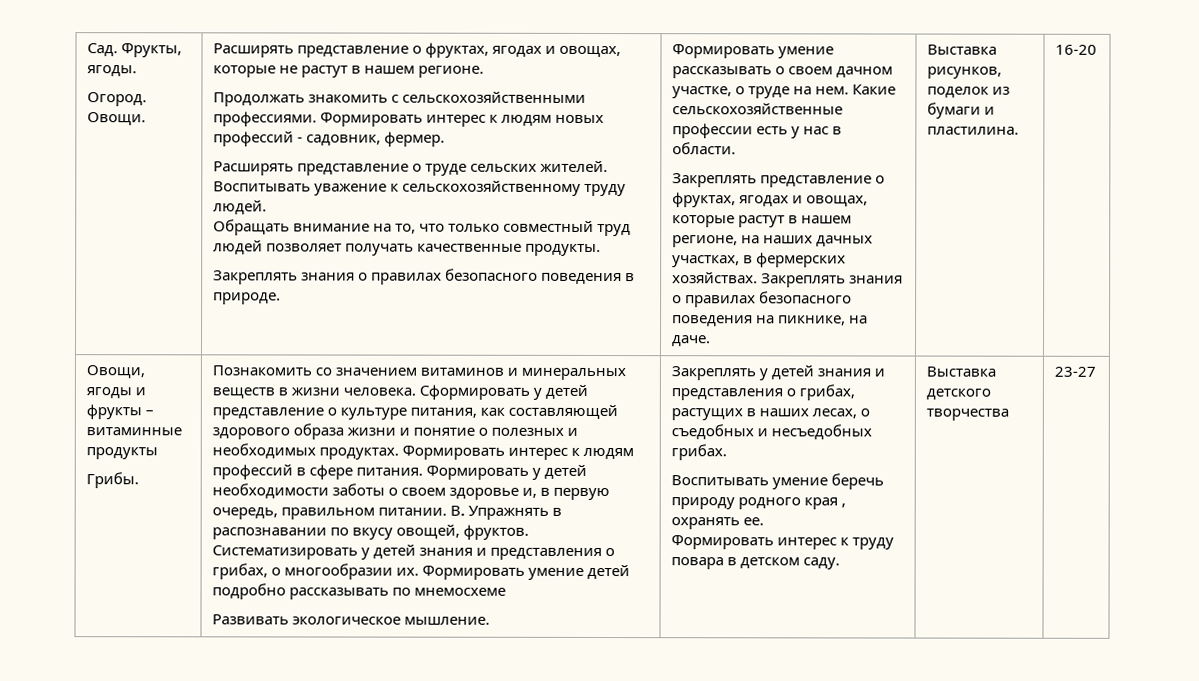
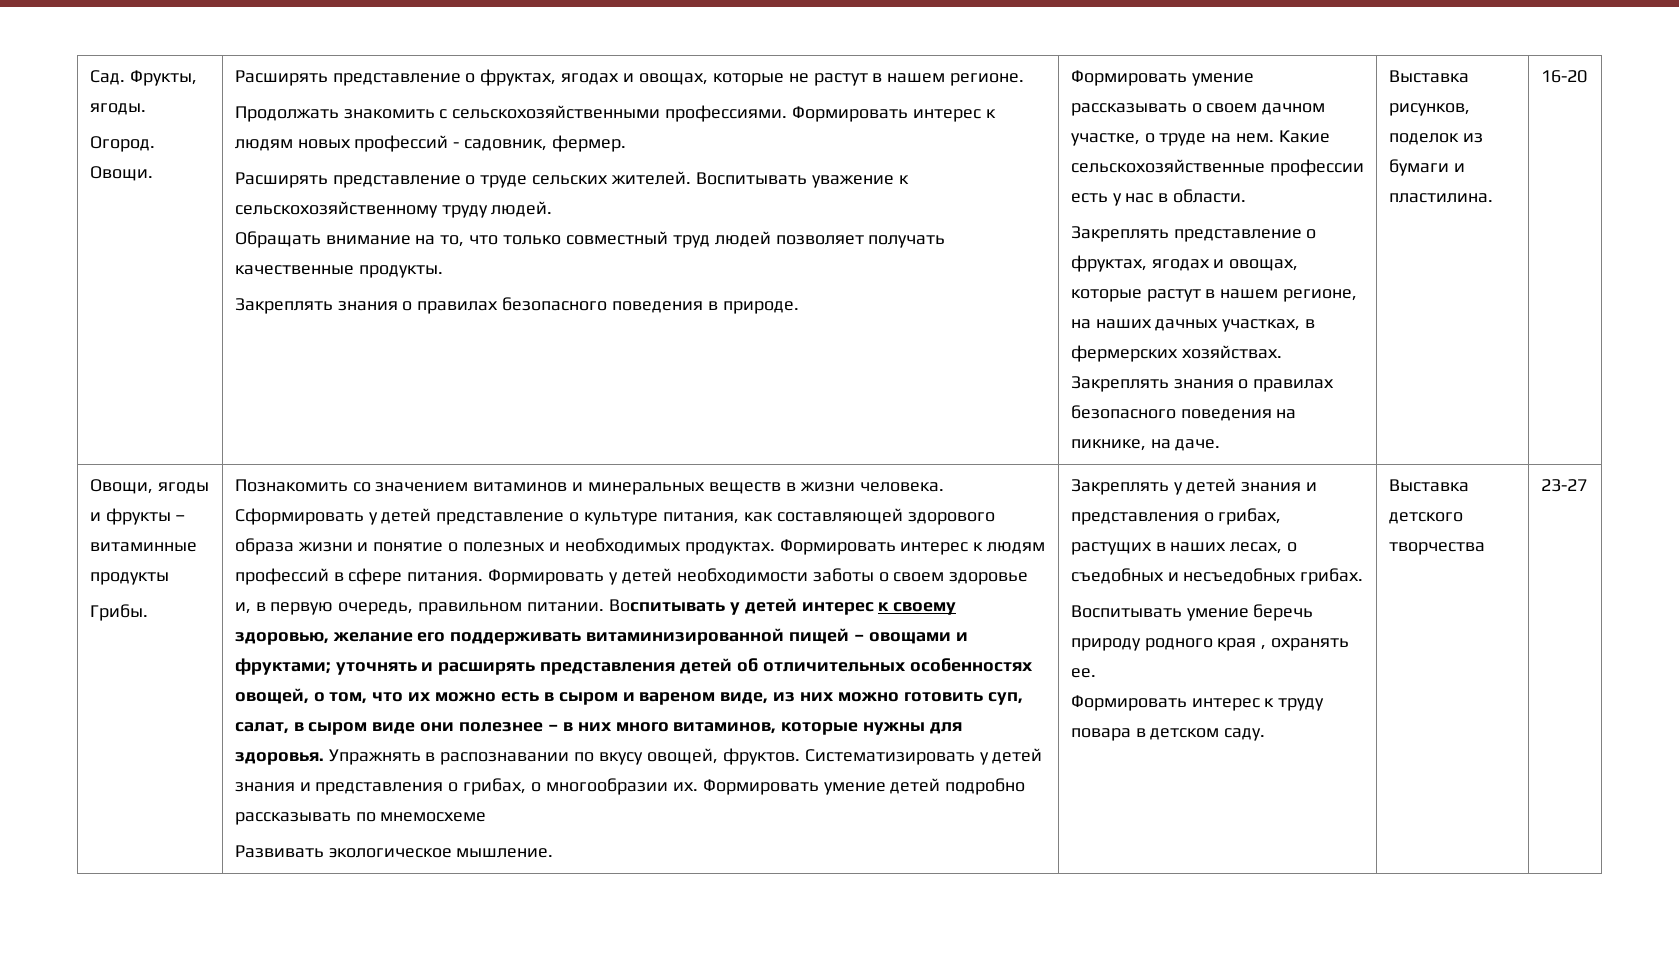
[449,505,465,516] В. -> [608,598,957,615] [234,628,968,645] [234,658,1033,675] [234,688,1023,705] [234,722,962,735] [234,752,324,765] Воспитывать у детей интерес к своему здоровью, желание его поддерживать витаминизированной пищей – овощами и фруктами; уточнять и расширять представления детей об отличительных особенностях овощей, о том, что их можно есть в сыром и вареном виде, из них можно готовить суп, салат, в сыром виде они полезнее – в них много витаминов, которые нужны для здоровья.

